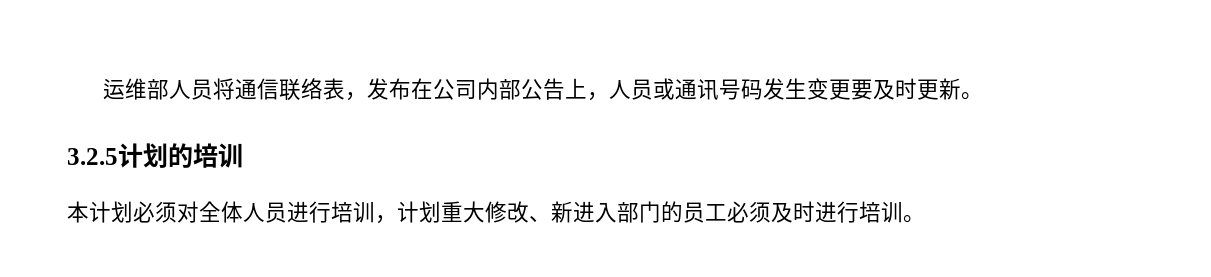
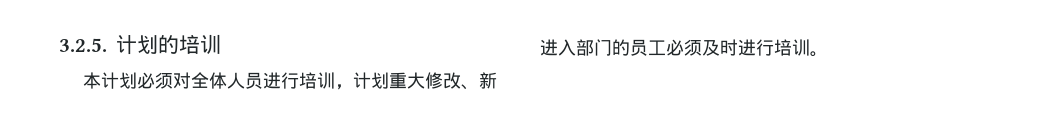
[102,78,983,101] [67,148,118,165] 运维部人员将通信联络表，发布在公司内部公告上，人员或通讯号码发生变更要及时更新。 // 3.2.5 -> [59,38,107,52] 3.2.5.

